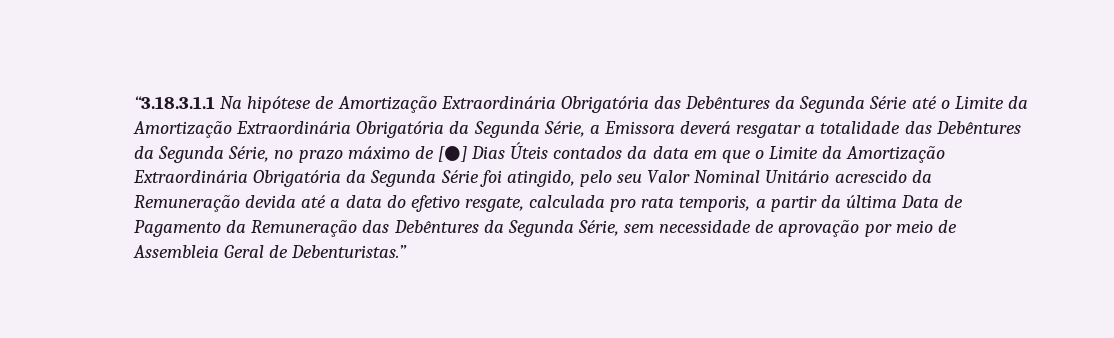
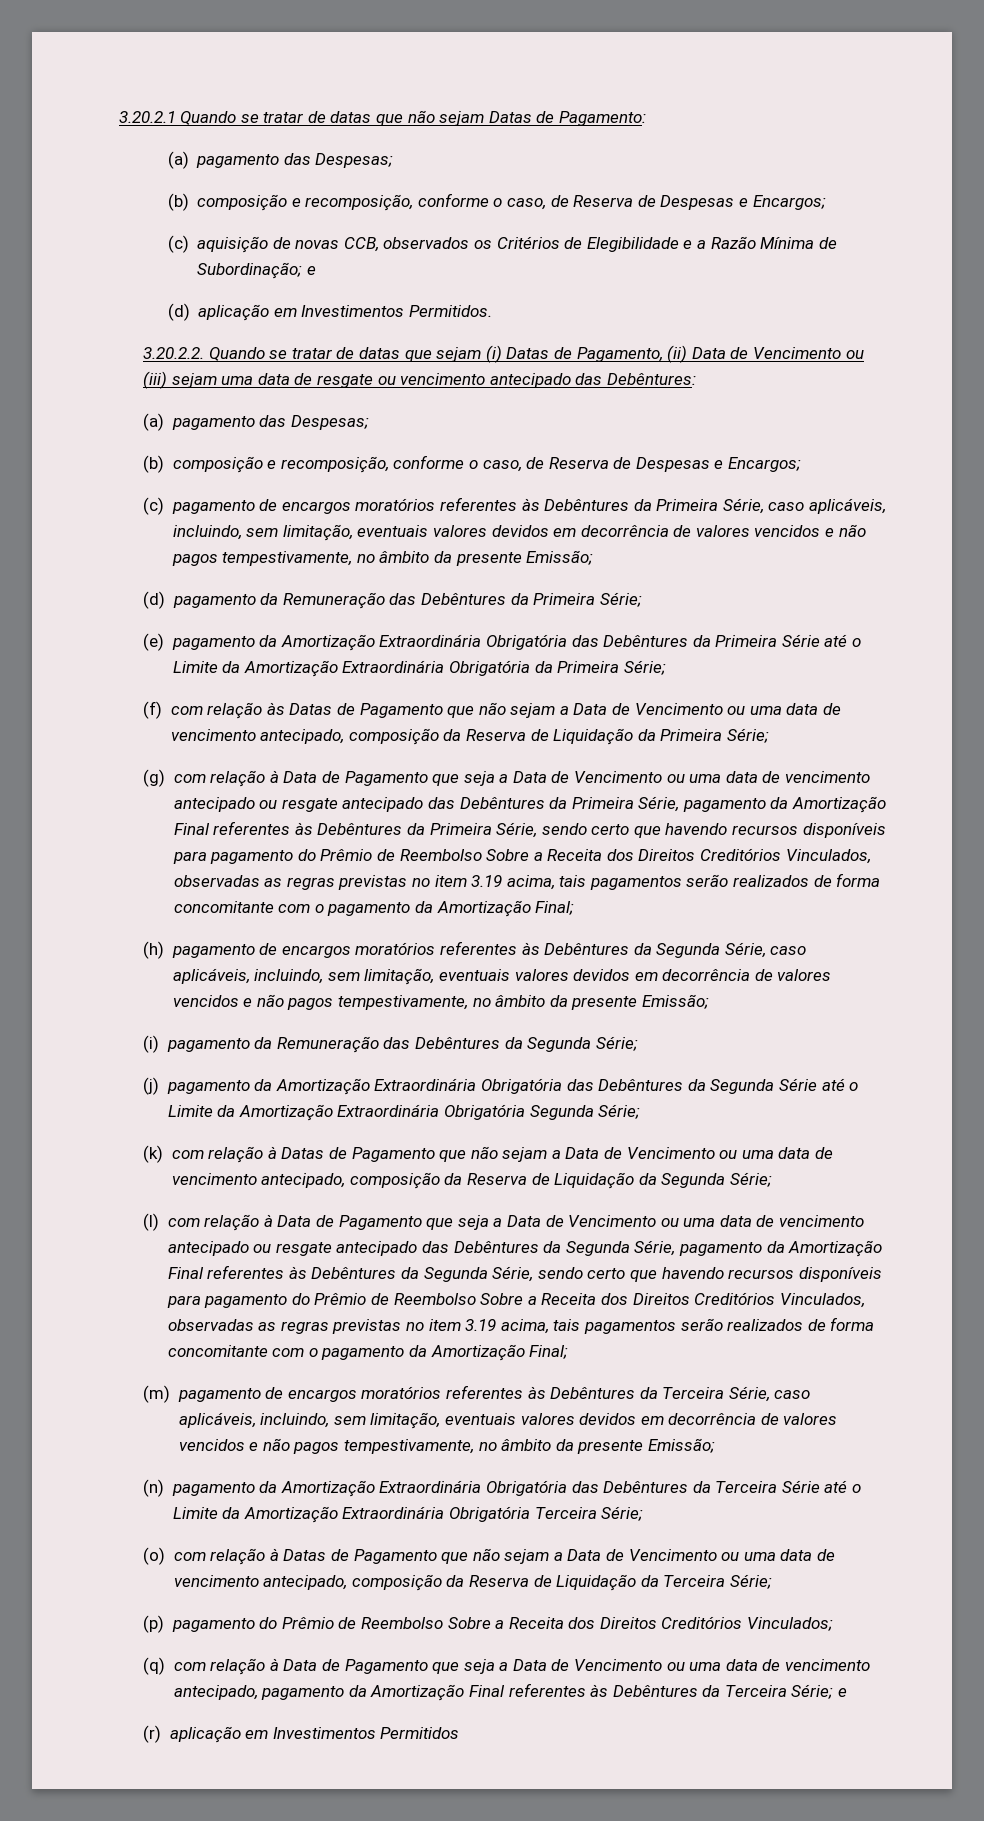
[134,96,335,113] “3.18.3.1.1 Na hipótese de -> [118,110,647,126] [167,151,394,169] [167,193,826,211] [167,235,837,253] [197,262,316,279] [167,303,492,321] [143,345,864,363] [143,371,696,389] [143,413,369,431] [143,455,802,473] [143,497,887,515] [172,524,866,541] [171,550,594,566] [143,591,642,609] [143,633,862,651] [172,660,666,677] [143,701,842,719] [170,728,769,745] [143,769,871,787] [173,796,887,813] [173,821,886,838] [172,848,871,864] [173,873,881,890] [173,900,575,917] [143,941,807,959] [172,968,832,985] [172,994,709,1010] [143,1035,638,1053] [143,1077,273,1095] 3.20.2.1 Quando se tratar de datas que não sejam Datas de Pagamento: // (a) pagamento das Despesas; // (b) composição e recomposição, conforme o caso, de Reserva de Despesas e Encargos; // (c) aquisição de novas CCB, observados os Critérios de Elegibilidade e a Razão Mínima de Subordinação; e // (d) aplicação em Investimentos Permitidos. // 3.20.2.2. Quando se tratar de datas que sejam (i) Datas de Pagamento, (ii) Data de Vencimento ou (iii) sejam uma data de resgate ou vencimento antecipado das Debêntures: // (a) pagamento das Despesas; // (b) composição e recomposição, conforme o caso, de Reserva de Despesas e Encargos; // (c) pagamento de encargos moratórios referentes às Debêntures da Primeira Série, caso aplicáveis, incluindo, sem limitação, eventuais valores devidos em decorrência de valores vencidos e não pagos tempestivamente, no âmbito da presente Emissão; // (d) pagamento da Remuneração das Debêntures da Primeira Série; // (e) pagamento da Amortização Extraordinária Obrigatória das Debêntures da Primeira Série até o Limite da Amortização Extraordinária Obrigatória da Primeira Série; // (f) com relação às Datas de Pagamento que não sejam a Data de Vencimento ou uma data de vencimento antecipado, composição da Reserva de Liquidação da Primeira Série; // (g) com relação à Data de Pagamento que seja a Data de Vencimento ou uma data de vencimento antecipado ou resgate antecipado das Debêntures da Primeira Série, pagamento da Amortização Final referentes às Debêntures da Primeira Série, sendo certo que havendo recursos disponíveis para pagamento do Prêmio de Reembolso Sobre a Receita dos Direitos Creditórios Vinculados, observadas as regras previstas no item 3.19 acima, tais pagamentos serão realizados de forma concomitante com o pagamento da Amortização Final; // (h) pagamento de encargos moratórios referentes às Debêntures da Segunda Série, caso aplicáveis, incluindo, sem limitação, eventuais valores devidos em decorrência de valores vencidos e não pagos tempestivamente, no âmbito da presente Emissão; // (i) pagamento da Remuneração das Debêntures da Segunda Série; // (j) pagamento da
[449,121,1021,138] [134,142,946,163] [133,170,932,187] [134,194,964,212] [134,219,957,237] [133,245,408,258] da Segunda Série, a Emissora deverá resgatar a totalidade das Debêntures da Segunda Série, no prazo máximo de [●] Dias Úteis contados da data em que o Limite da Amortização Extraordinária Obrigatória da Segunda Série foi atingido, pelo seu Valor Nominal Unitário acrescido da Remuneração devida até a data do efetivo resgate, calculada pro rata temporis, a partir da última Data de Pagamento da Remuneração das Debêntures da Segunda Série, sem necessidade de aprovação por meio de Assembleia Geral de Debenturistas.” -> [529,1104,641,1120] [143,1145,834,1163] [171,1172,772,1189] [143,1213,865,1231] [167,1240,883,1257] [167,1265,882,1282] [166,1292,865,1308] [167,1317,875,1334] [167,1344,569,1361] [143,1385,811,1403] [178,1412,838,1429] [178,1438,715,1454] [143,1479,862,1497] [172,1506,644,1523] [143,1547,836,1565] [173,1574,772,1591] [143,1615,834,1633] [143,1657,871,1675] [173,1683,848,1701] [143,1725,460,1743] Segunda Série; // (k) com relação à Datas de Pagamento que não sejam a Data de Vencimento ou uma data de vencimento antecipado, composição da Reserva de Liquidação da Segunda Série; // (l) com relação à Data de Pagamento que seja a Data de Vencimento ou uma data de vencimento antecipado ou resgate antecipado das Debêntures da Segunda Série, pagamento da Amortização Final referentes às Debêntures da Segunda Série, sendo certo que havendo recursos disponíveis para pagamento do Prêmio de Reembolso Sobre a Receita dos Direitos Creditórios Vinculados, observadas as regras previstas no item 3.19 acima, tais pagamentos serão realizados de forma concomitante com o pagamento da Amortização Final; // (m) pagamento de encargos moratórios referentes às Debêntures da Terceira Série, caso aplicáveis, incluindo, sem limitação, eventuais valores devidos em decorrência de valores vencidos e não pagos tempestivamente, no âmbito da presente Emissão; // (n) pagamento da Amortização Extraordinária Obrigatória das Debêntures da Terceira Série até o Limite da Amortização Extraordinária Obrigatória Terceira Série; // (o) com relação à Datas de Pagamento que não sejam a Data de Vencimento ou uma data de vencimento antecipado, composição da Reserva de Liquidação da Terceira Série; // (p) pagamento do Prêmio de Reembolso Sobre a Receita dos Direitos Creditórios Vinculados; // (q) com relação à Data de Pagamento que seja a Data de Vencimento ou uma data de vencimento antecipado, pagamento da Amortização Final referentes às Debêntures da Terceira Série; e // (r) aplicação em Investimentos Permitidos

